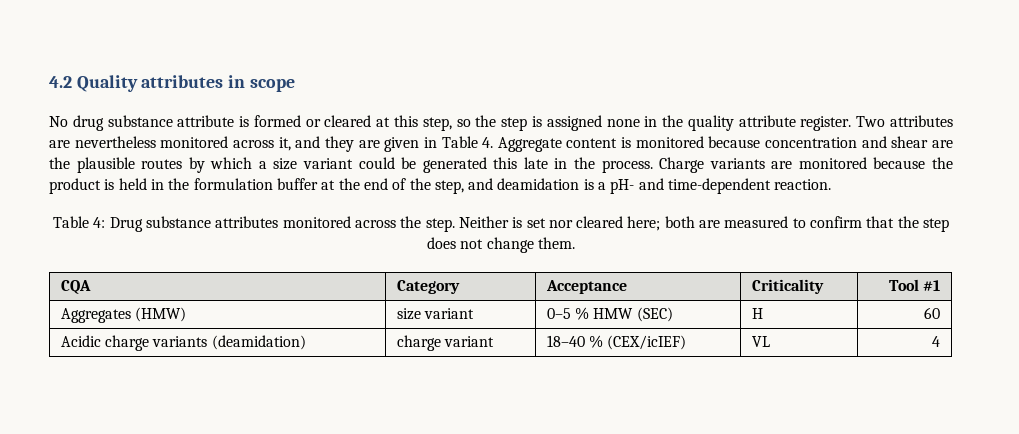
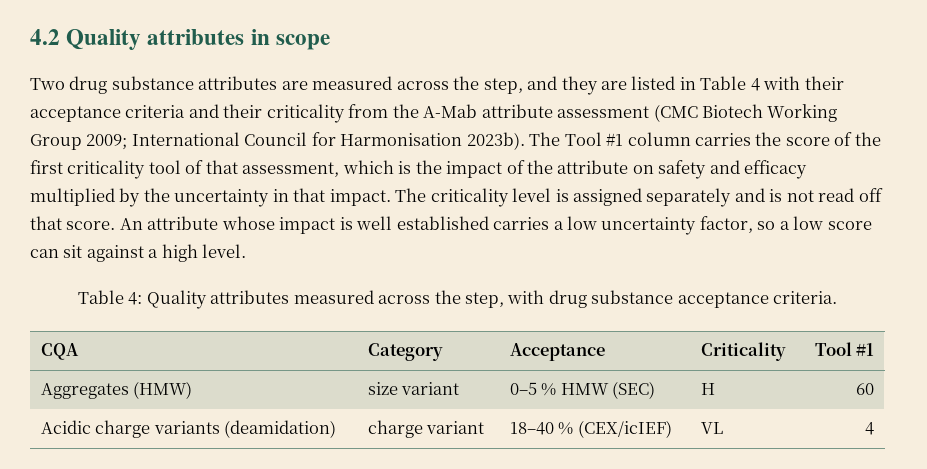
[49,115,953,131] [49,136,291,151] No drug substance attribute is formed or cleared at this step, so the step is assigned none in the quality attribute register. Two attributes are nevertheless monitored across it, -> [30,76,523,94] Two drug substance attributes are measured across the step,
[384,137,420,152] given -> [631,76,676,90] listed
[482,136,953,152] [49,157,953,173] [49,178,832,194] [52,216,950,232] [427,237,575,253] 4. Aggregate content is monitored because concentration and shear are the plausible routes by which a size variant could be generated this late in the process. Charge variants are monitored because the product is held in the formulation buffer at the end of the step, and deamidation is a pH- and time-dependent reaction. // Table 4: Drug substance attributes monitored across the step. Neither is set nor cleared here; both are measured to confirm that the step does not change them. -> [750,76,844,91] [30,104,838,123] [30,132,881,150] [30,160,808,179] [30,188,883,207] [30,216,872,235] [30,244,247,262] [77,290,838,309] 4 with their acceptance criteria and their criticality from the A-Mab attribute assessment (CMC Biotech Working Group 2009; International Council for Harmonisation 2023b). The Tool #1 column carries the score of the first criticality tool of that assessment, which is the impact of the attribute on safety and efficacy multiplied by the uncertainty in that impact. The criticality level is assigned separately and is not read off that score. An attribute whose impact is well established carries a low uncertainty factor, so a low score can sit against a high level. // Table 4: Quality attributes measured across the step, with drug substance acceptance criteria.

